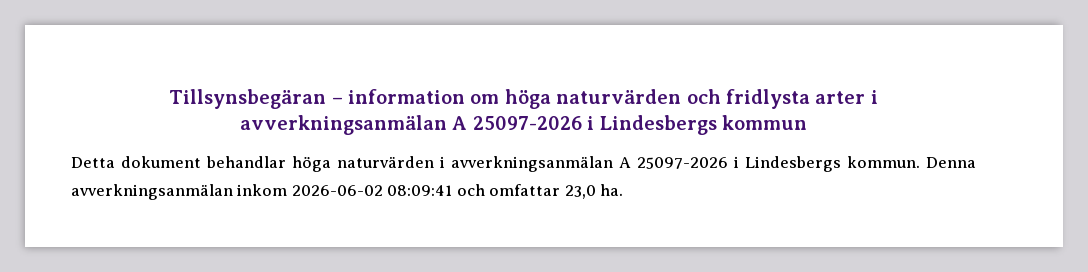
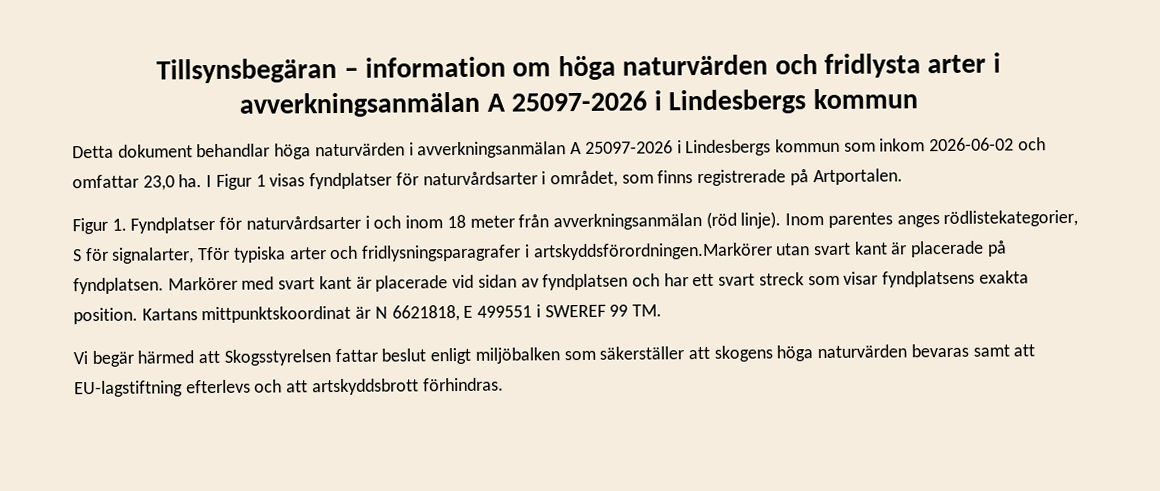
[847,156,976,168] [71,184,233,200] kommun. Denna avverkningsanmälan -> [774,138,876,153] kommun som
[387,185,453,196] 08:09:41 -> (1015, 144) none
(624, 190) none -> [206,168,903,190] [72,209,1079,235] [73,240,1007,264] [73,270,1029,295] [73,304,662,325] [73,343,1036,368] [74,377,504,398] I Figur 1 visas fyndplatser för naturvårdsarter i området, som finns registrerade på Artportalen. // Figur 1. Fyndplatser för naturvårdsarter i och inom 18 meter från avverkningsanmälan (röd linje). Inom parentes anges rödlistekategorier, S för signalarter, Tför typiska arter och fridlysningsparagrafer i artskyddsförordningen.Markörer utan svart kant är placerade på fyndplatsen. Markörer med svart kant är placerade vid sidan av fyndplatsen och har ett svart streck som visar fyndplatsens exakta position. Kartans mittpunktskoordinat är N 6621818, E 499551 i SWEREF 99 TM. // Vi begär härmed att Skogsstyrelsen fattar beslut enligt miljöbalken som säkerställer att skogens höga naturvärden bevaras samt att EU-lagstiftning efterlevs och att artskyddsbrott förhindras.

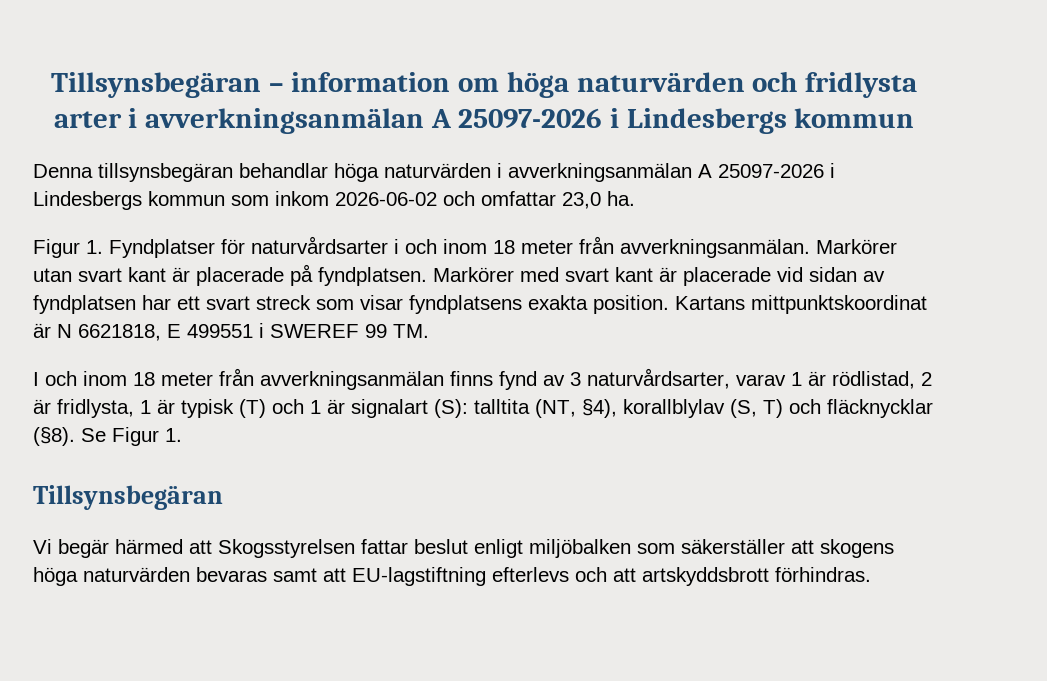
[72,144,193,159] Detta dokument -> [33,163,233,182] Denna tillsynsbegäran
[206,168,903,190] I Figur 1 visas fyndplatser för naturvårdsarter i området, som finns registrerade på Artportalen. -> (635, 198) none
[552,209,1079,231] [73,242,773,264] avverkningsanmälan (röd linje). Inom parentes anges rödlistekategorier, S för signalarter, Tför typiska arter och fridlysningsparagrafer i artskyddsförordningen.Markörer -> [620,239,897,258] avverkningsanmälan. Markörer
[631,273,660,287] och -> (136, 304) none
(662, 310) none -> [33,368,932,390] [33,399,933,418] [33,427,182,446] [33,485,223,510] // I och inom 18 meter från avverkningsanmälan finns fynd av 3 naturvårdsarter, varav 1 är rödlistad, 2 är fridlysta, 1 är typisk (T) och 1 är signalart (S): talltita (NT, §4), korallblylav (S, T) och fläcknycklar (§8). Se Figur 1. // Tillsynsbegäran

